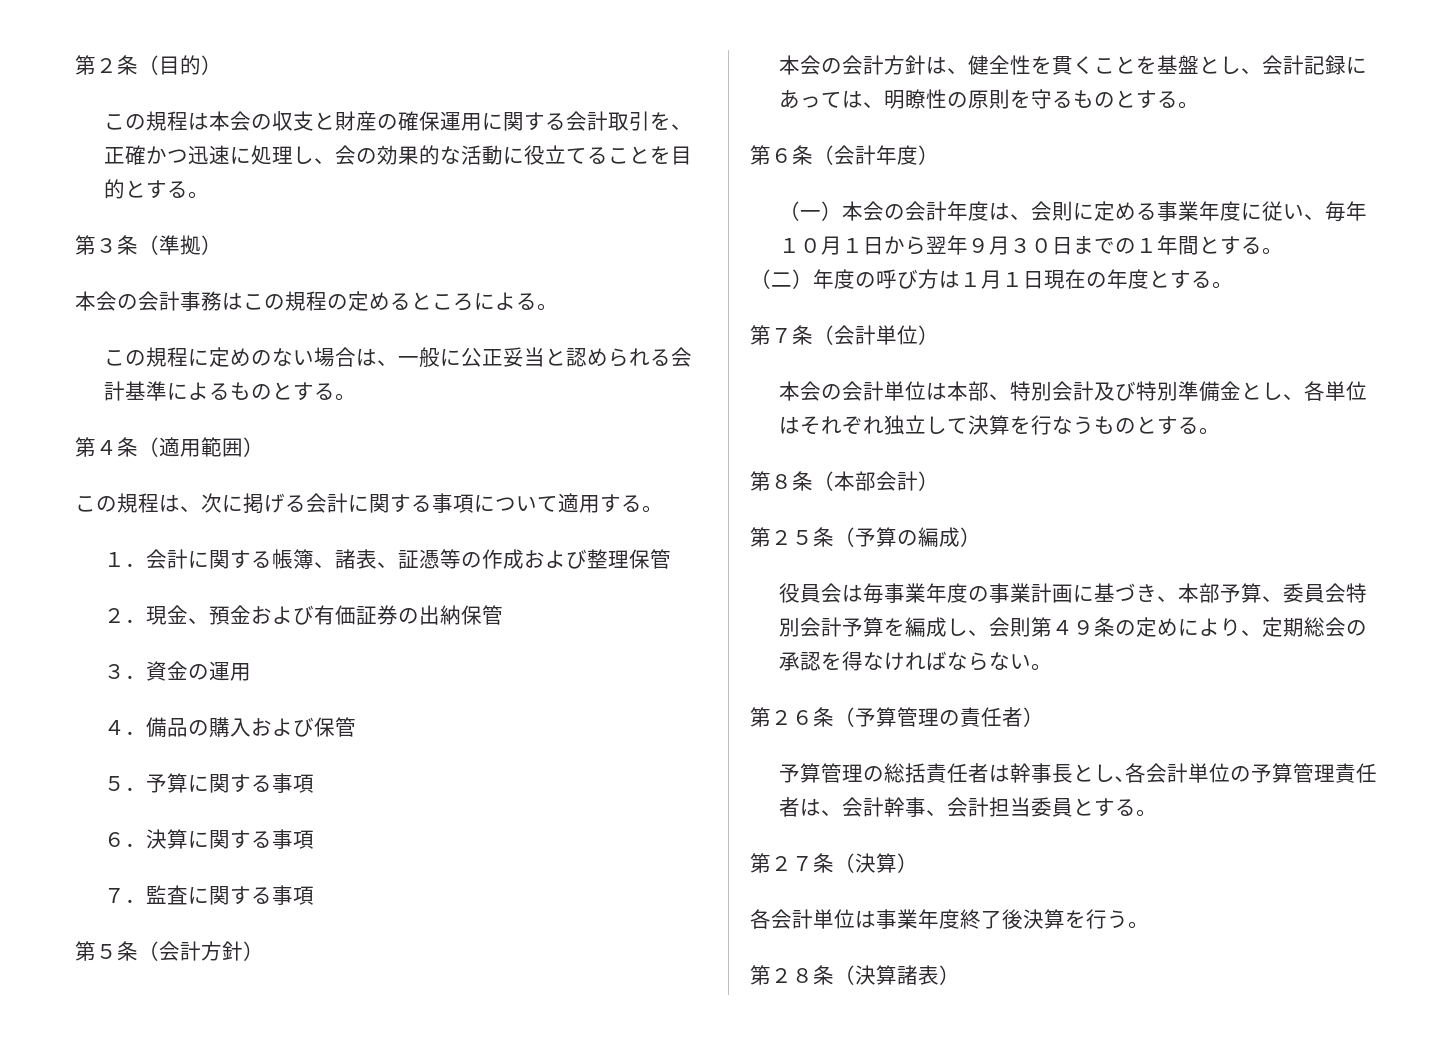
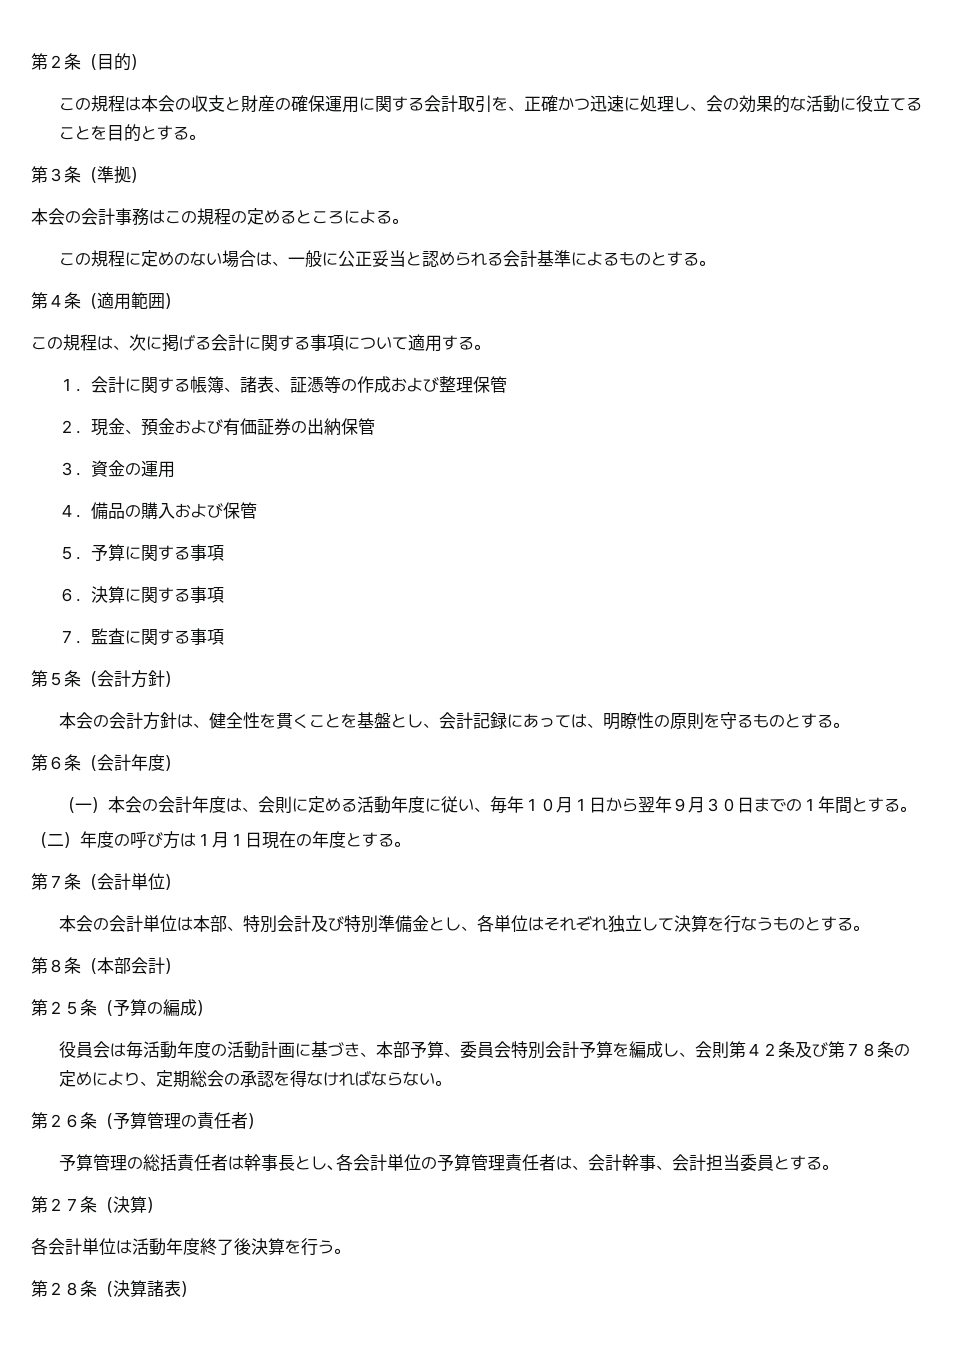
[1156,201,1199,221] 事業 -> [357,796,392,814] 活動
[883,583,1031,603] 事業年度の事業 -> [143,1041,262,1059] 活動年度の活動
[1072,620,1094,635] ９ -> [762,1041,878,1058] ２条及び第７８
[876,909,918,929] 事業 -> [132,1238,166,1256] 活動

